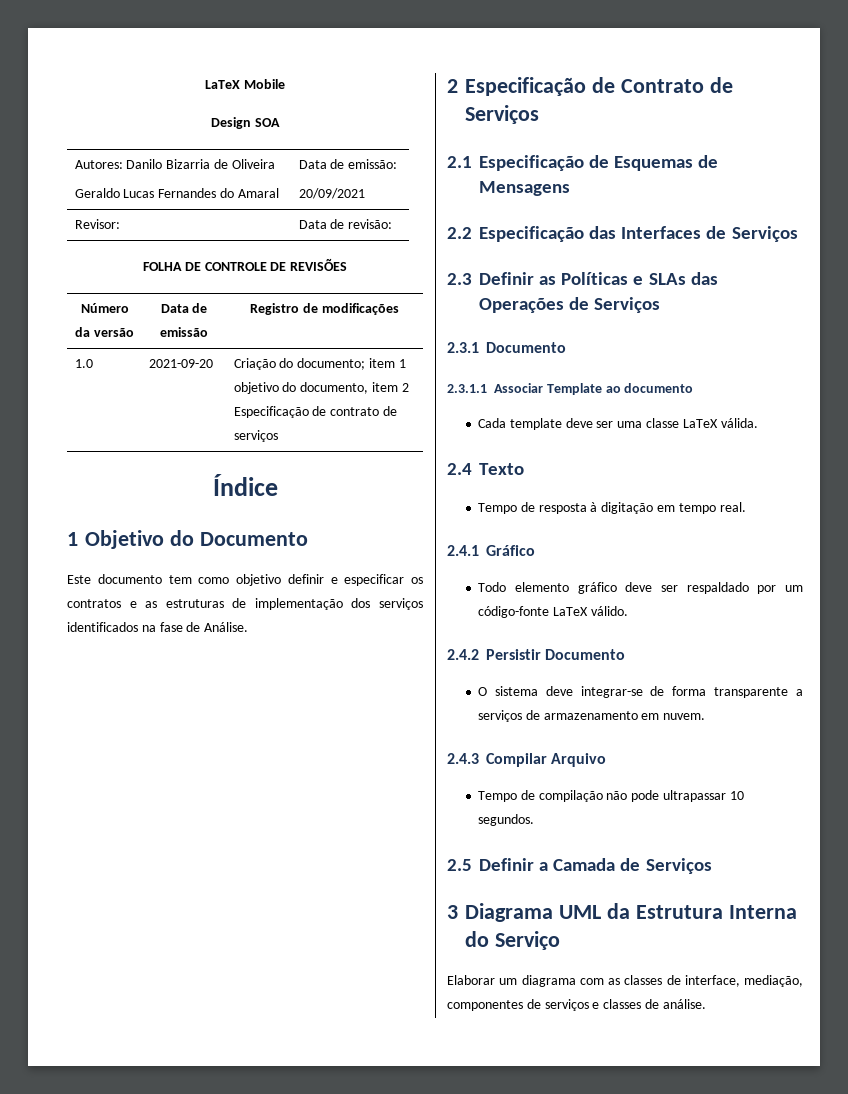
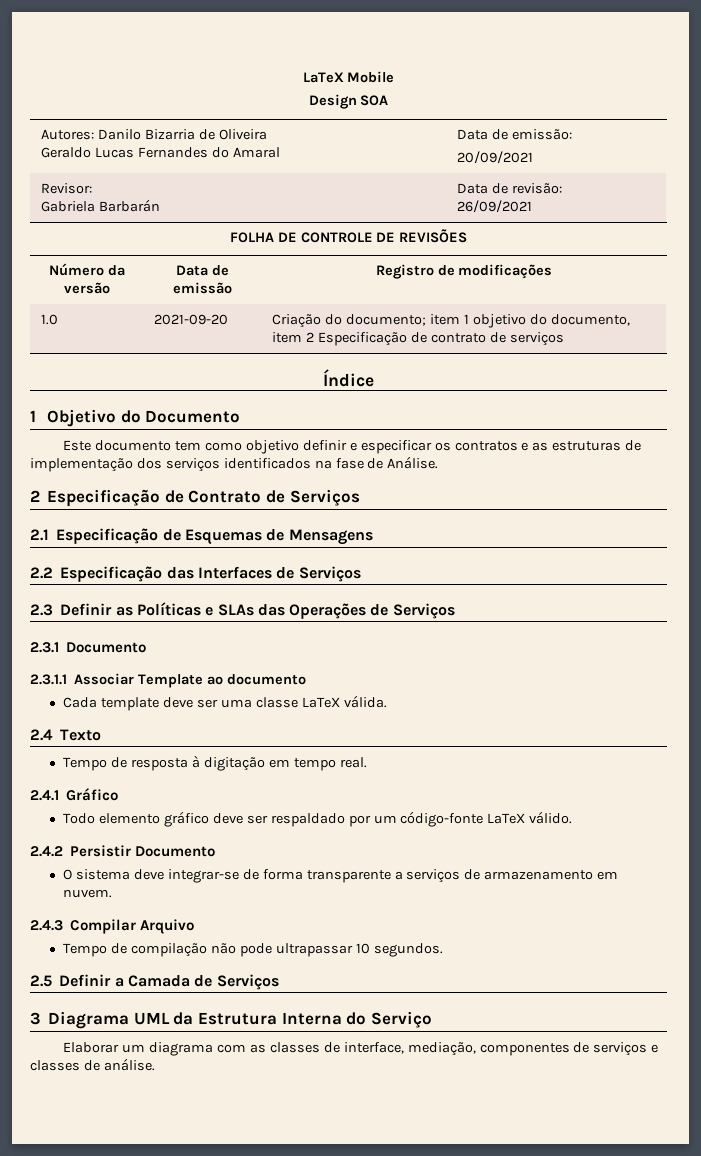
(120, 224) none -> [41,199,161,212] // Gabriela Barbarán
(393, 224) none -> [457,200,533,213] // 26/09/2021

